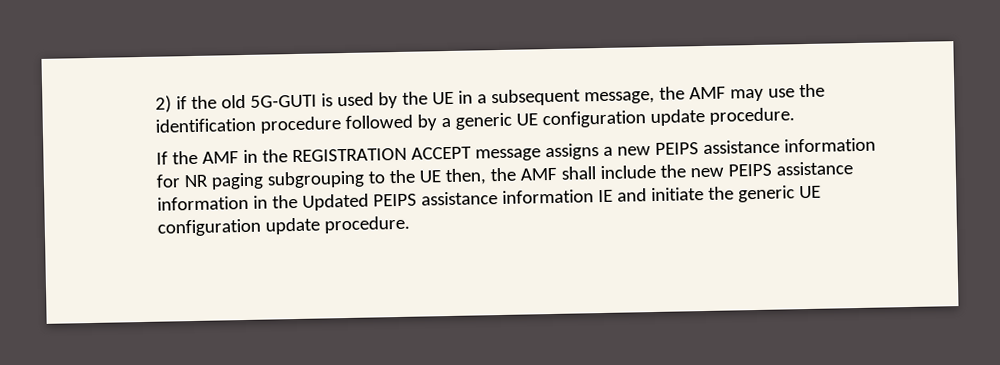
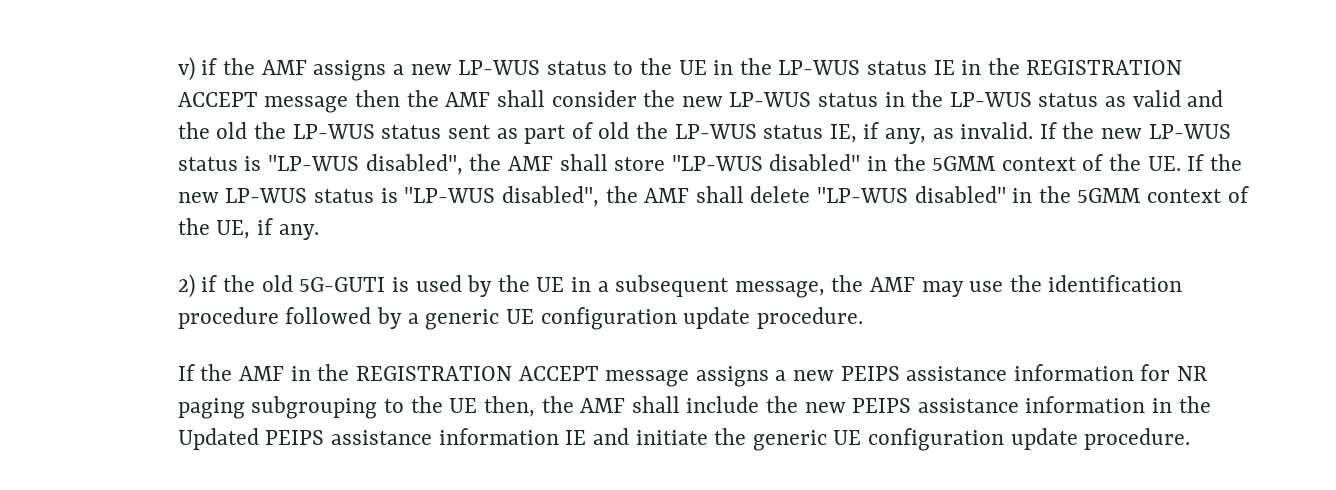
(154, 104) none -> [177,57,1183,81] [177,90,1224,113] [177,122,1231,144] [177,154,1242,175] [177,186,1249,207] [177,218,319,240] v) if the AMF assigns a new LP-WUS status to the UE in the LP-WUS status IE in the REGISTRATION ACCEPT message then the AMF shall consider the new LP-WUS status in the LP-WUS status as valid and the old the LP-WUS status sent as part of old the LP-WUS status IE, if any, as invalid. If the new LP-WUS status is "LP-WUS disabled", the AMF shall store "LP-WUS disabled" in the 5GMM context of the UE. If the new LP-WUS status is "LP-WUS disabled", the AMF shall delete "LP-WUS disabled" in the 5GMM context of the UE, if any. //

